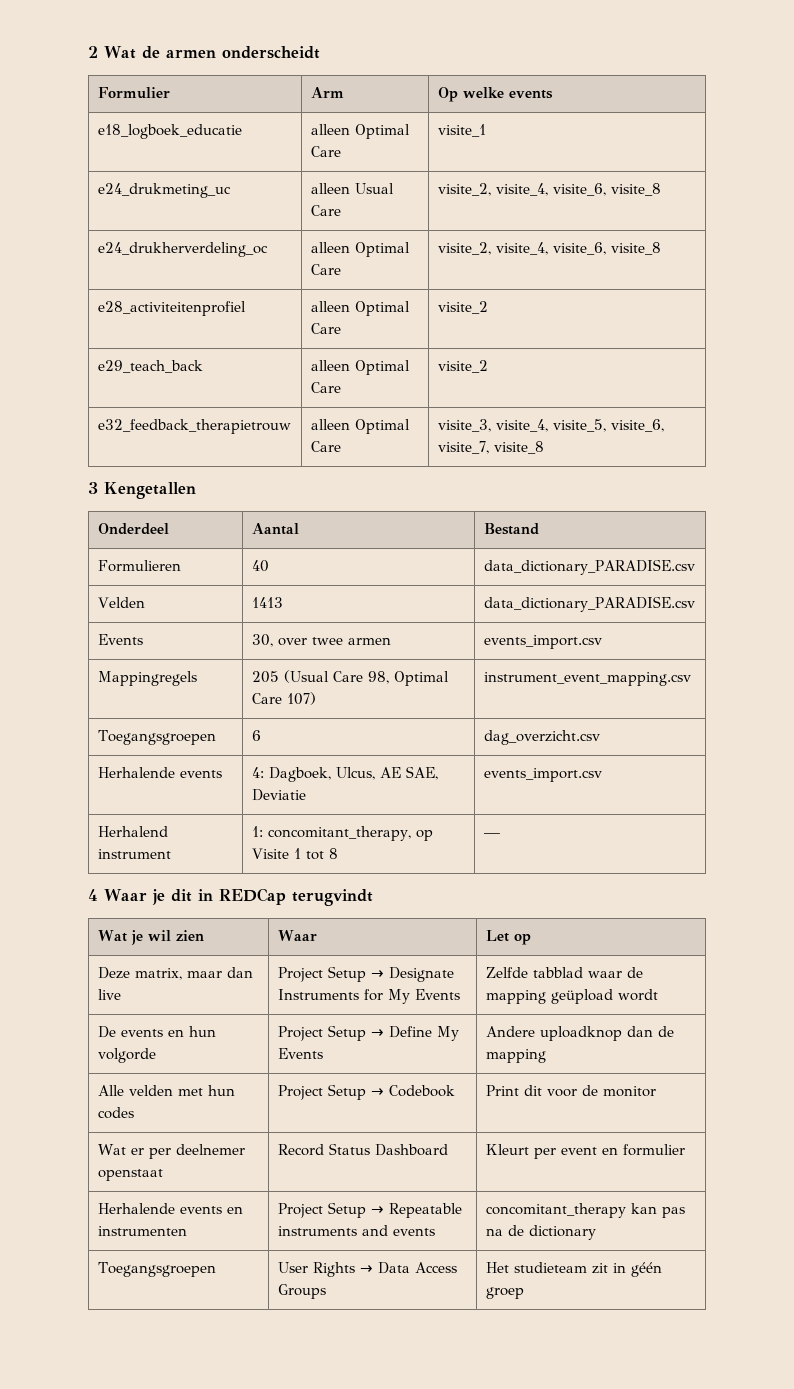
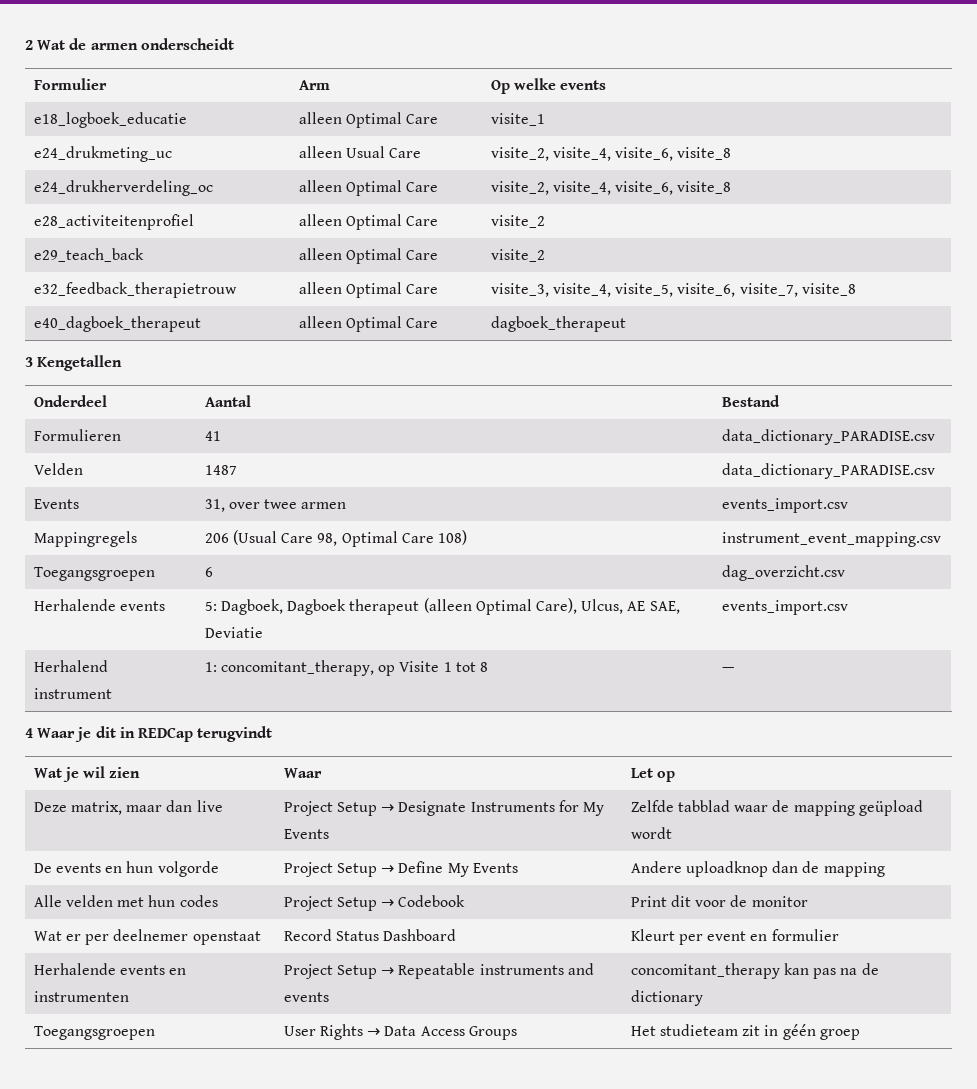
(544, 447) none -> [33,316,201,332] [298,316,439,332] [490,316,626,332] // e40_dagboek_therapeut | alleen Optimal Care | dagboek_therapeut
[251,560,269,572] 40 -> [204,431,221,441] 41
[251,597,283,608] 1413 -> [204,465,237,475] 1487
[251,634,273,647] 30, -> [204,499,225,512] 31,
[251,671,279,683] 205 -> [204,533,229,543] 206
[286,692,316,705] 107) -> [437,530,467,545] 108)
[251,767,331,782] 4: Dagboek, -> [204,598,577,615] 5: Dagboek, Dagboek therapeut (alleen Optimal Care),

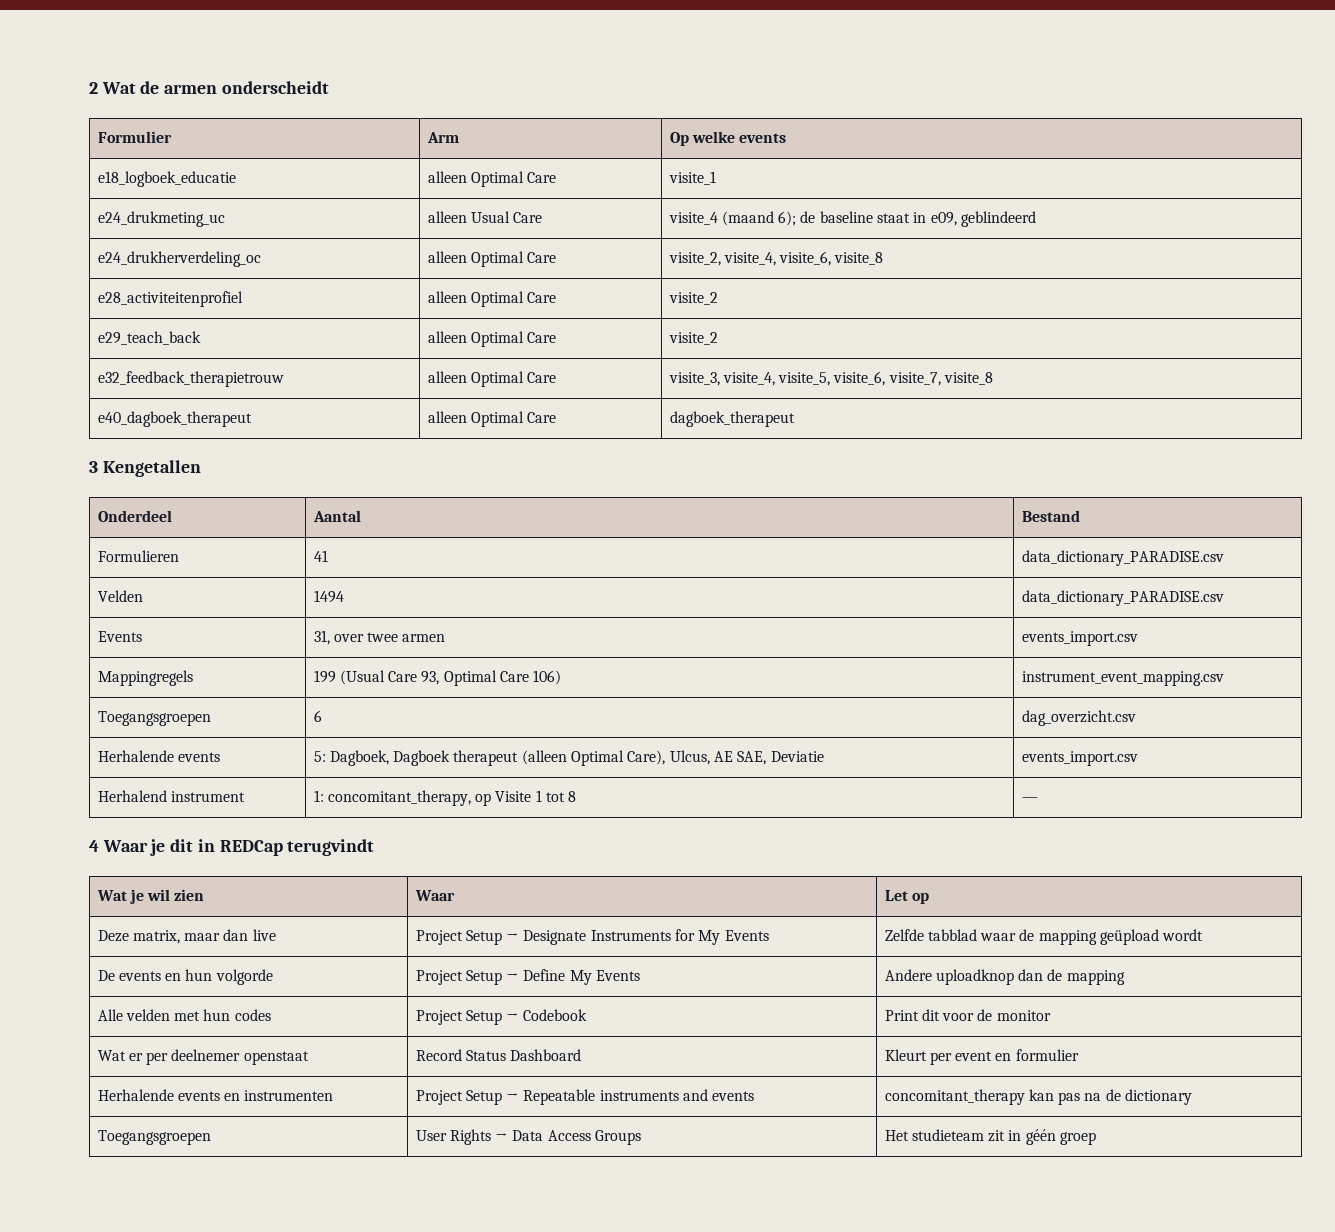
[490,147,732,161] visite_2, visite_4, visite_6, visite_8 -> [668,211,1037,227] visite_4 (maand 6); de baseline staat in e09, geblindeerd
[204,465,237,475] 1487 -> [313,590,344,603] 1494
[204,533,229,543] 206 -> [313,670,336,683] 199
[317,530,467,547] 98, Optimal Care 108) -> [421,670,562,686] 93, Optimal Care 106)

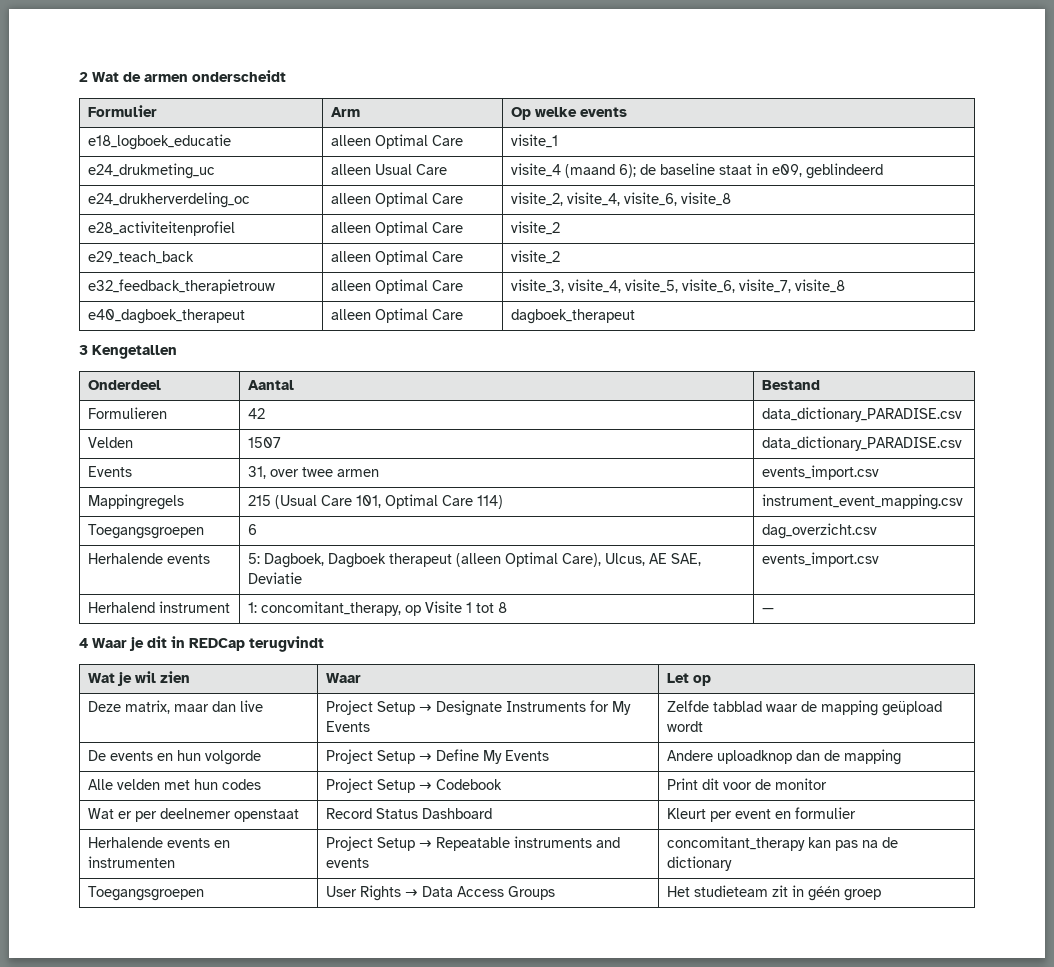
[313,550,328,562] 41 -> [248,408,266,419] 42
[313,590,344,603] 1494 -> [248,437,282,448] 1507
[313,670,336,683] 199 -> [248,495,272,506] 215
[421,670,562,686] 93, Optimal Care 106) -> [356,494,504,509] 101, Optimal Care 114)

